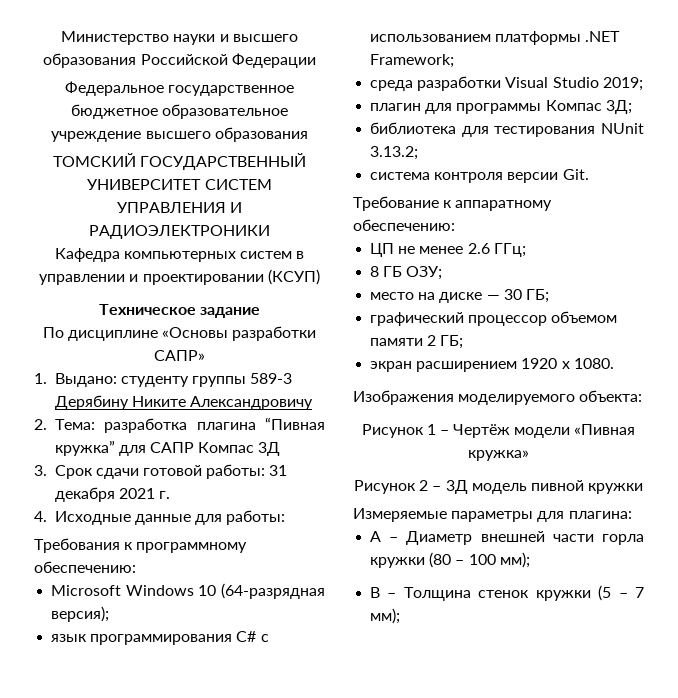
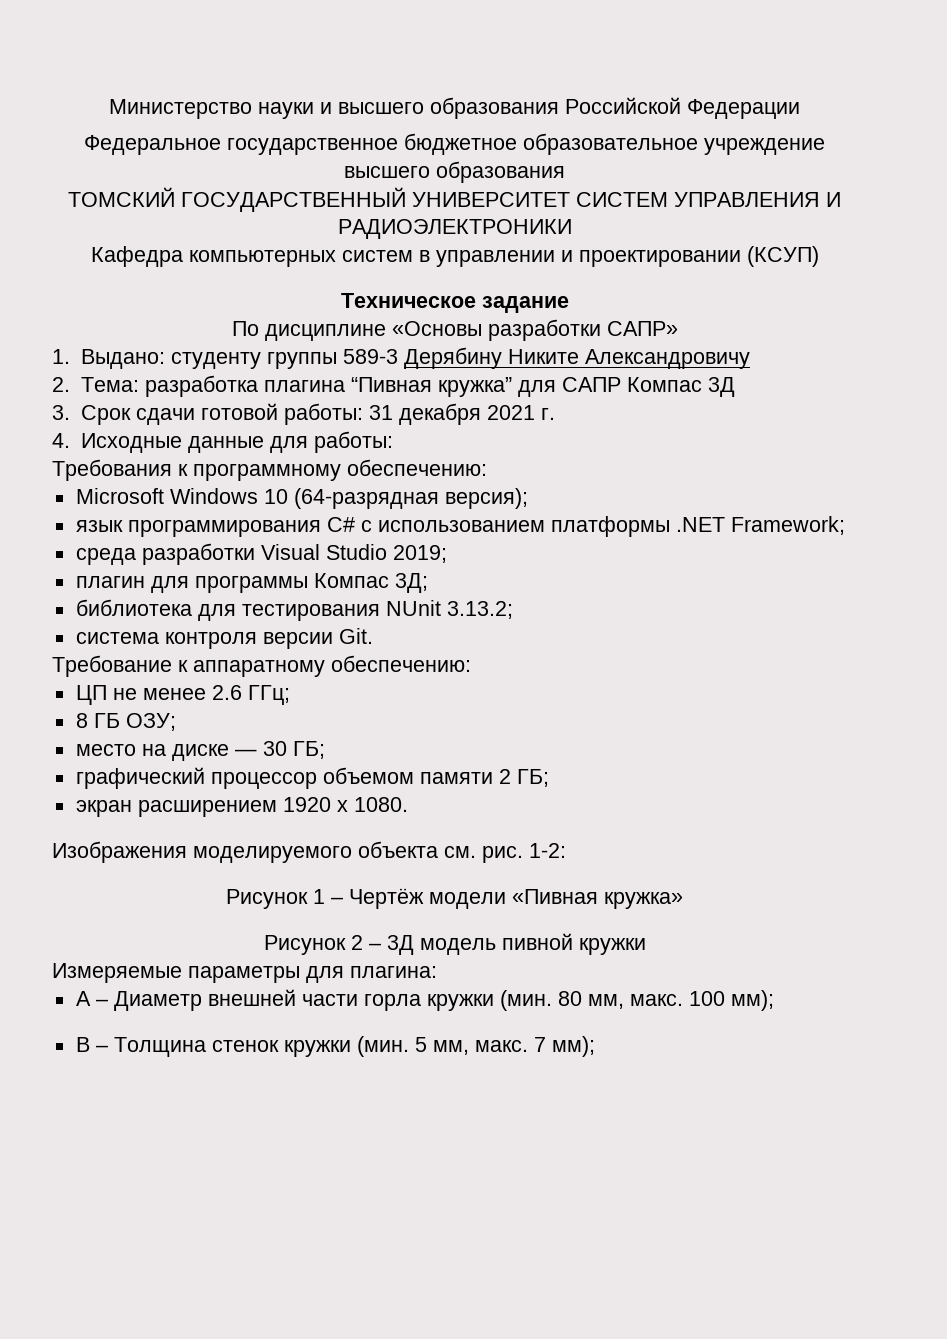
[579,390,643,402] объекта: -> [358,841,566,863] объекта см. рис. 1-2:
[429,552,465,568] (80 – -> [499,990,683,1011] (мин. 80 мм, макс.
[598,585,628,601] (5 – -> [356,1036,528,1057] (мин. 5 мм, макс.

